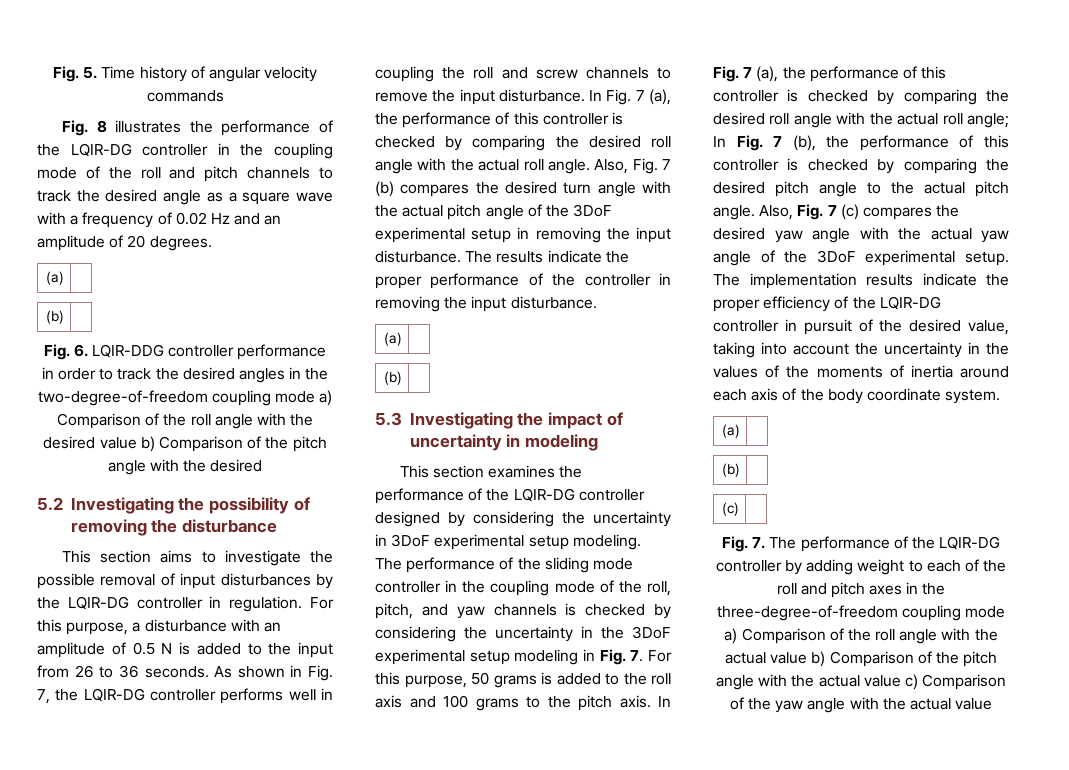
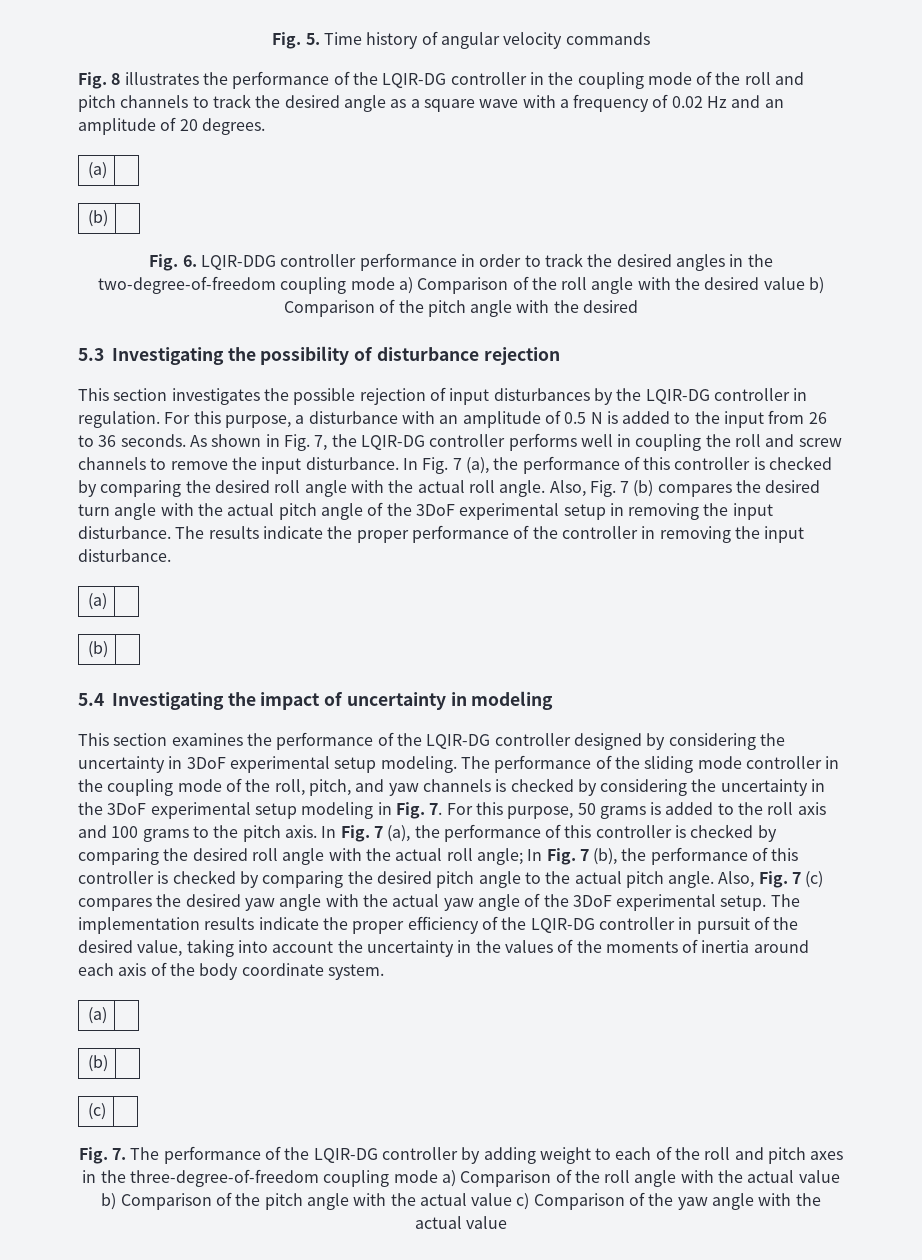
[37,497,63,511] 5.2 -> [78,348,104,361] 5.3
[70,519,277,536] [61,550,301,566] removing the disturbance // This section aims to investigate -> [376,347,560,365] [78,388,260,405] disturbance rejection // This section investigates
[100,574,156,586] removal -> [359,388,426,405] rejection
[375,412,402,426] 5.3 -> [78,693,104,706] 5.4

